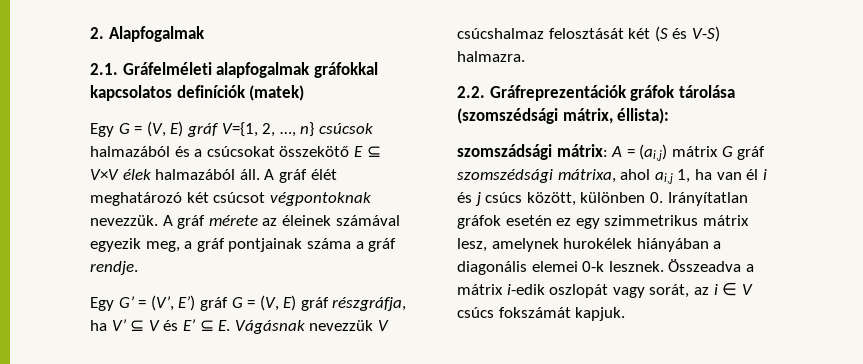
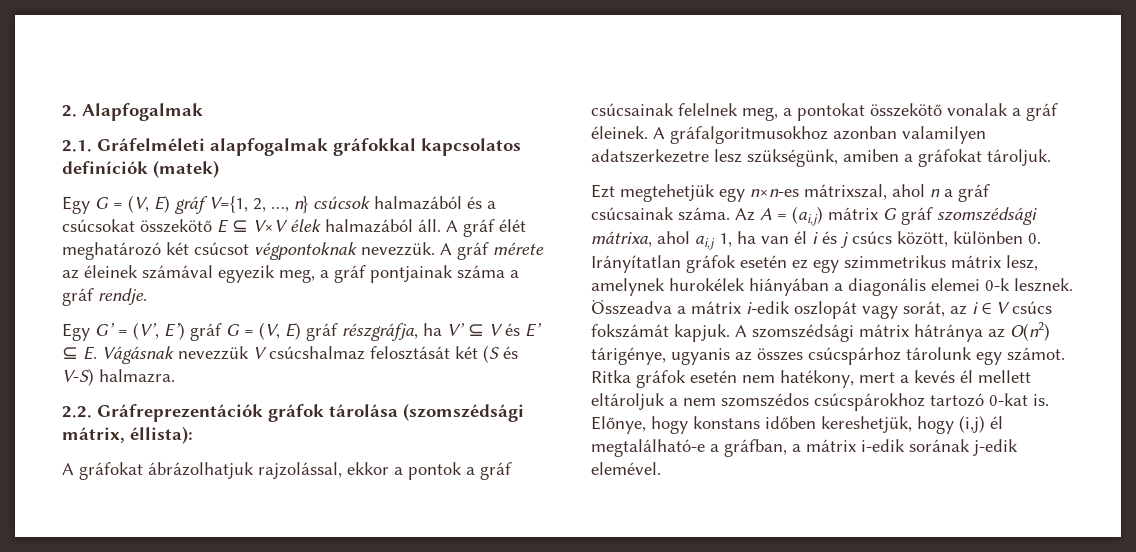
[457,144,608,160] szomszádsági mátrix: -> [62,462,512,480] [591,103,1058,121] [591,126,986,144] [591,149,1051,167] [591,184,990,202] [591,207,755,221] A gráfokat ábrázolhatjuk rajzolással, ekkor a pontok a gráf csúcsainak felelnek meg, a pontokat összekötő vonalak a gráf éleinek. A gráfalgoritmusokhoz azonban valamilyen adatszerkezetre lesz szükségünk, amiben a gráfokat tároljuk. // Ezt megtehetjük egy n×n-es mátrixszal, ahol n a gráf csúcsainak száma. Az
(626, 314) none -> [735,322,1050,342] [591,347,1065,365] [591,370,1031,388] [591,393,1049,411] [591,415,1003,434] [591,439,1018,457] [591,462,661,475] A szomszédsági mátrix hátránya az O(n2) tárigénye, ugyanis az összes csúcspárhoz tárolunk egy számot. Ritka gráfok esetén nem hatékony, mert a kevés él mellett eltároljuk a nem szomszédos csúcspárokhoz tartozó 0-kat is. Előnye, hogy konstans időben kereshetjük, hogy (i,j) él megtalálható-e a gráfban, a mátrix i-edik sorának j-edik elemével.

